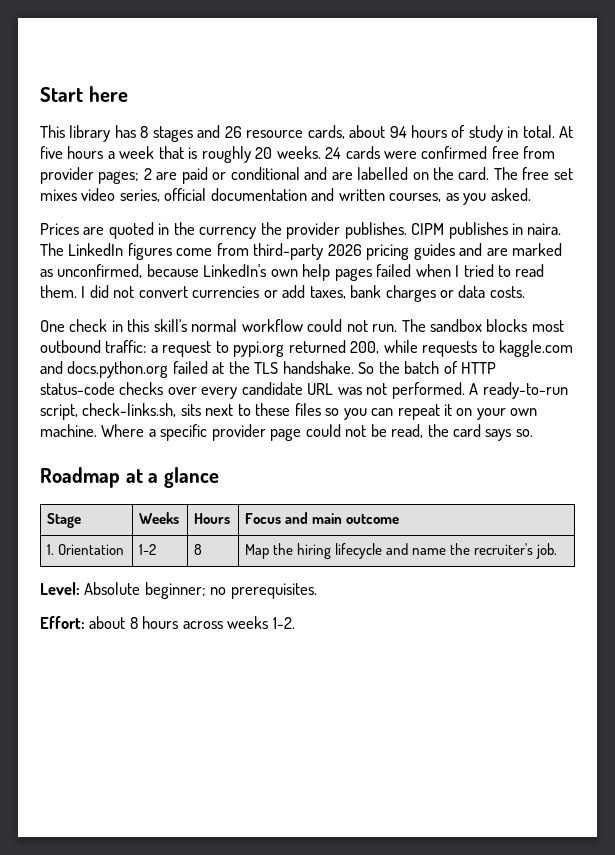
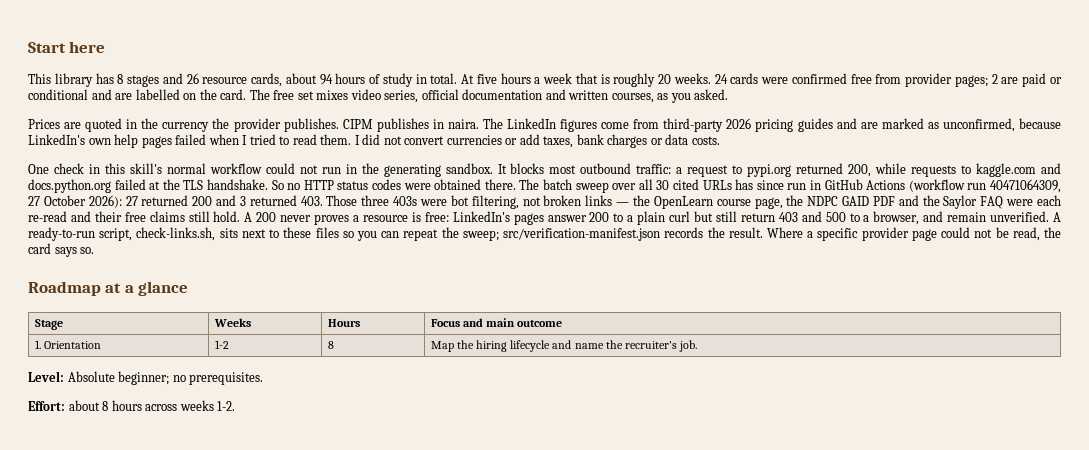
[372,319,483,332] run. The sandbox -> [321,163,507,177] run in the generating sandbox. It
[378,361,497,374] [40,382,465,399] the batch of HTTP status-code checks over every candidate URL was not performed. -> [287,179,1062,193] [28,195,1062,209] [28,211,1050,225] no HTTP status codes were obtained there. The batch sweep over all 30 cited URLs has since run in GitHub Actions (workflow run 40471064309, 27 October 2026): 27 returned 200 and 3 returned 403. Those three 403s were bot filtering, not broken links — the OpenLearn course page, the NDPC GAID PDF and the Saylor FAQ were each re-read and their free claims still hold. A 200 never proves a resource is free: LinkedIn's pages answer 200 to a plain curl but still return 403 and 500 to a browser, and remain unverified.
[444,404,538,420] [40,424,97,437] it on your own machine. -> [441,227,763,241] the sweep; src/verification-manifest.json records the result.

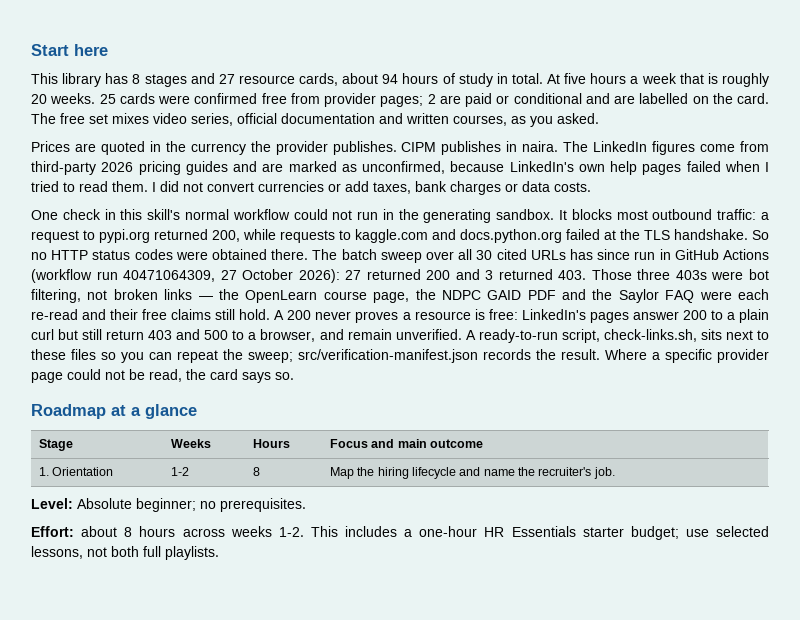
[186,73,199,84] 26 -> [218,74,235,84] 27
[714,74,728,84] 24 -> [99,94,116,104] 25
(236, 406) none -> [310,526,769,540] [31,546,219,560] This includes a one-hour HR Essentials starter budget; use selected lessons, not both full playlists.

